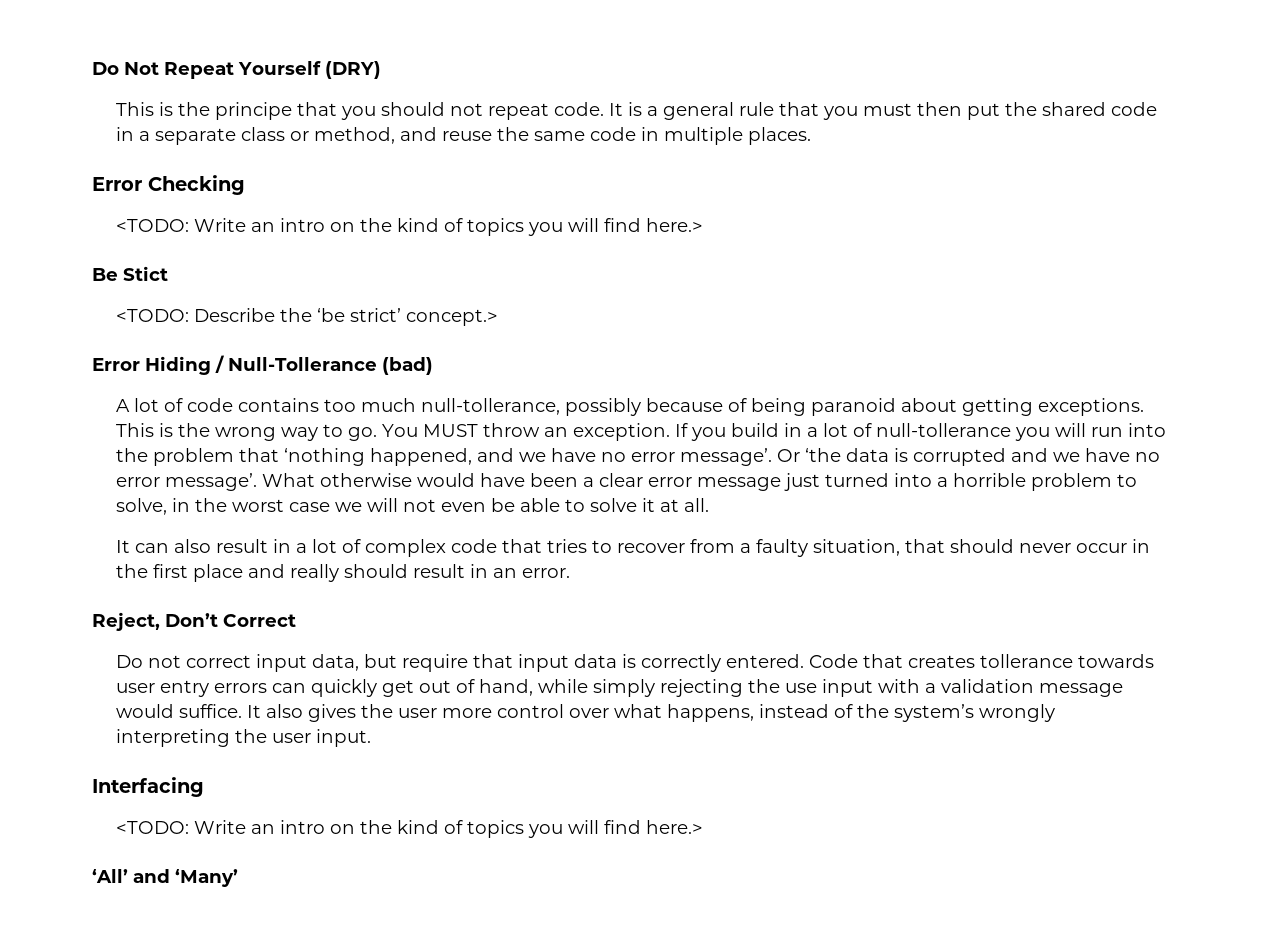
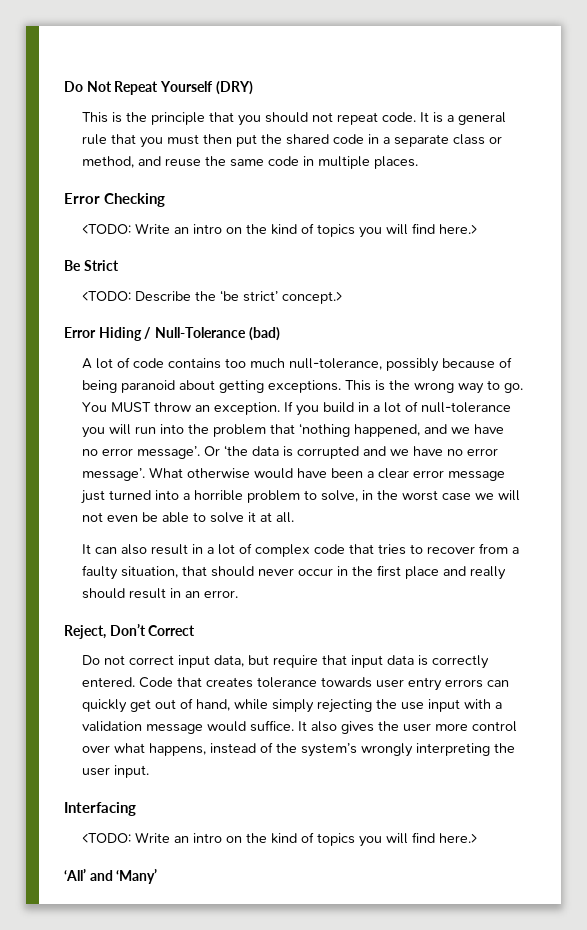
[215,102,293,120] principe -> [150,112,205,125] principle
[123,266,168,281] Stict -> [83,260,119,271] Strict
[228,357,377,371] Null-Tollerance -> [154,327,246,338] Null-Tolerance
[421,398,561,415] null-tollerance, -> [288,358,382,370] null-tolerance,
[876,423,1012,437] null-tollerance -> [420,402,511,413] null-tolerance
[980,654,1074,668] tollerance -> [256,677,317,688] tolerance

